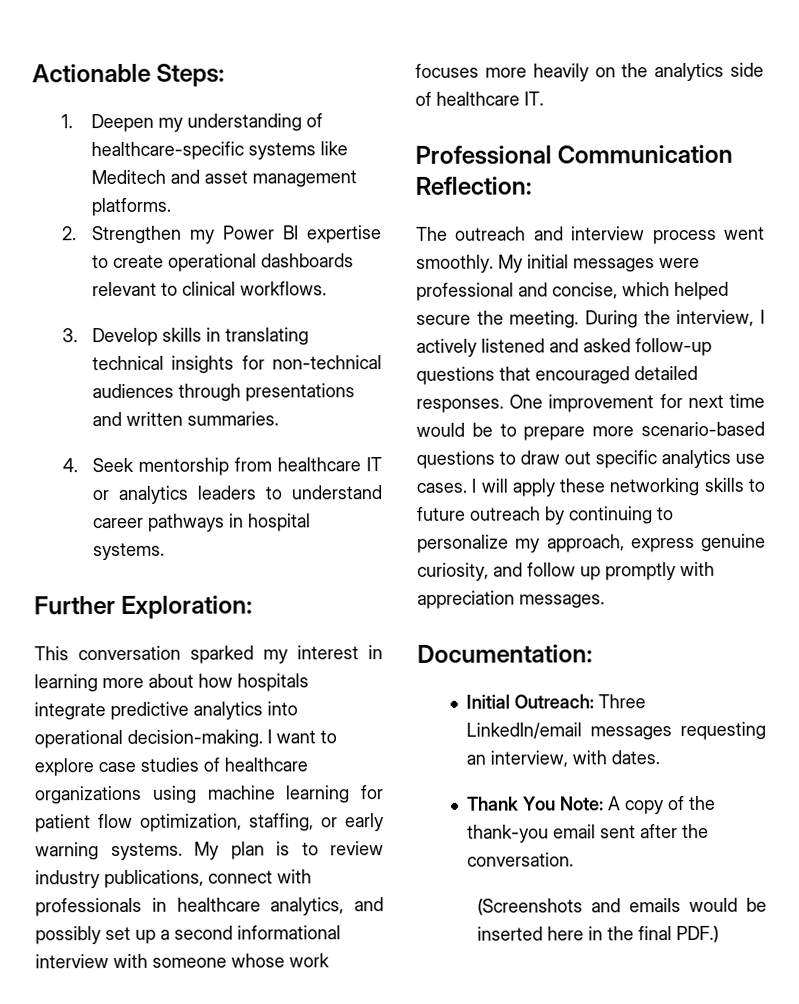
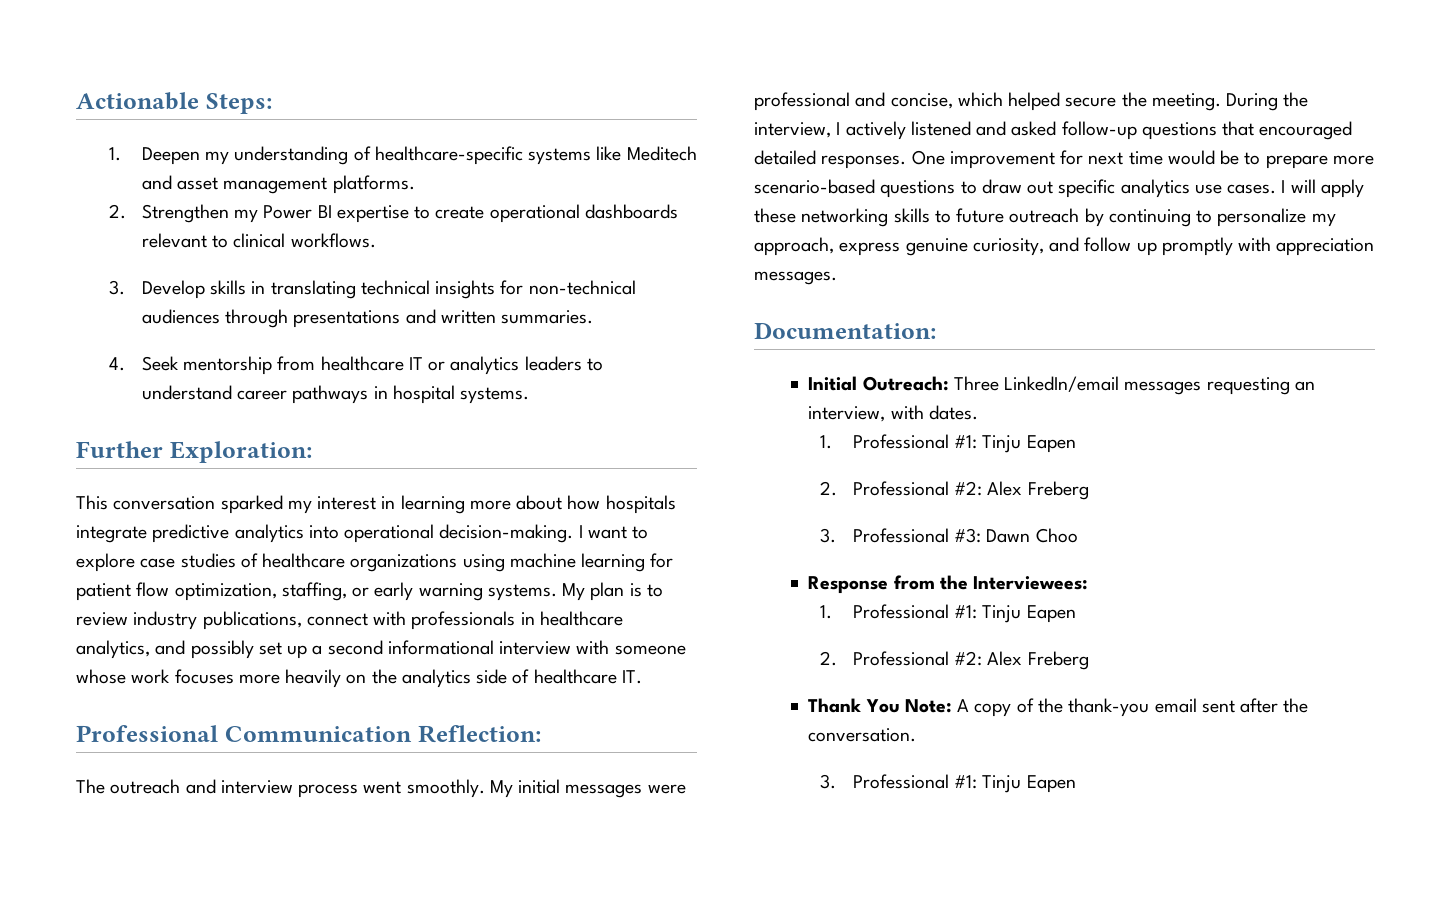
(661, 757) none -> [819,434,1076,453] [819,481,1089,500] [819,528,1078,543] [808,575,1089,594] [819,604,1076,623] [819,651,1089,670] // 1. Professional #1: Tinju Eapen // 2. Professional #2: Alex Freberg // 3. Professional #3: Dawn Choo // Response from the Interviewees: // 1. Professional #1: Tinju Eapen // 2. Professional #2: Alex Freberg
[476,897,767,916] [476,925,719,944] (Screenshots and emails would be inserted here in the final PDF.) -> [819,774,1076,793] 3. Professional #1: Tinju Eapen

